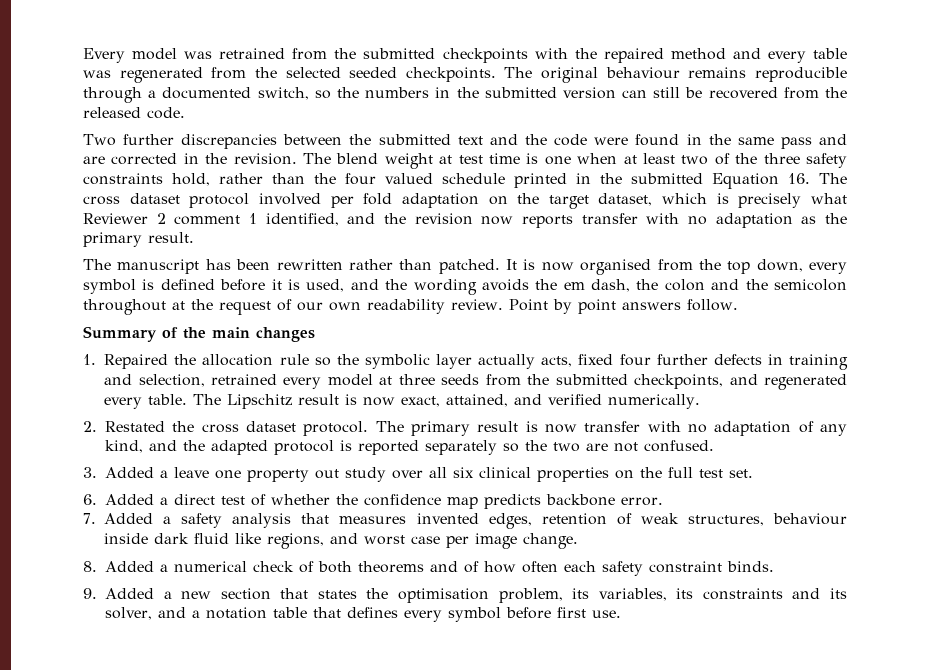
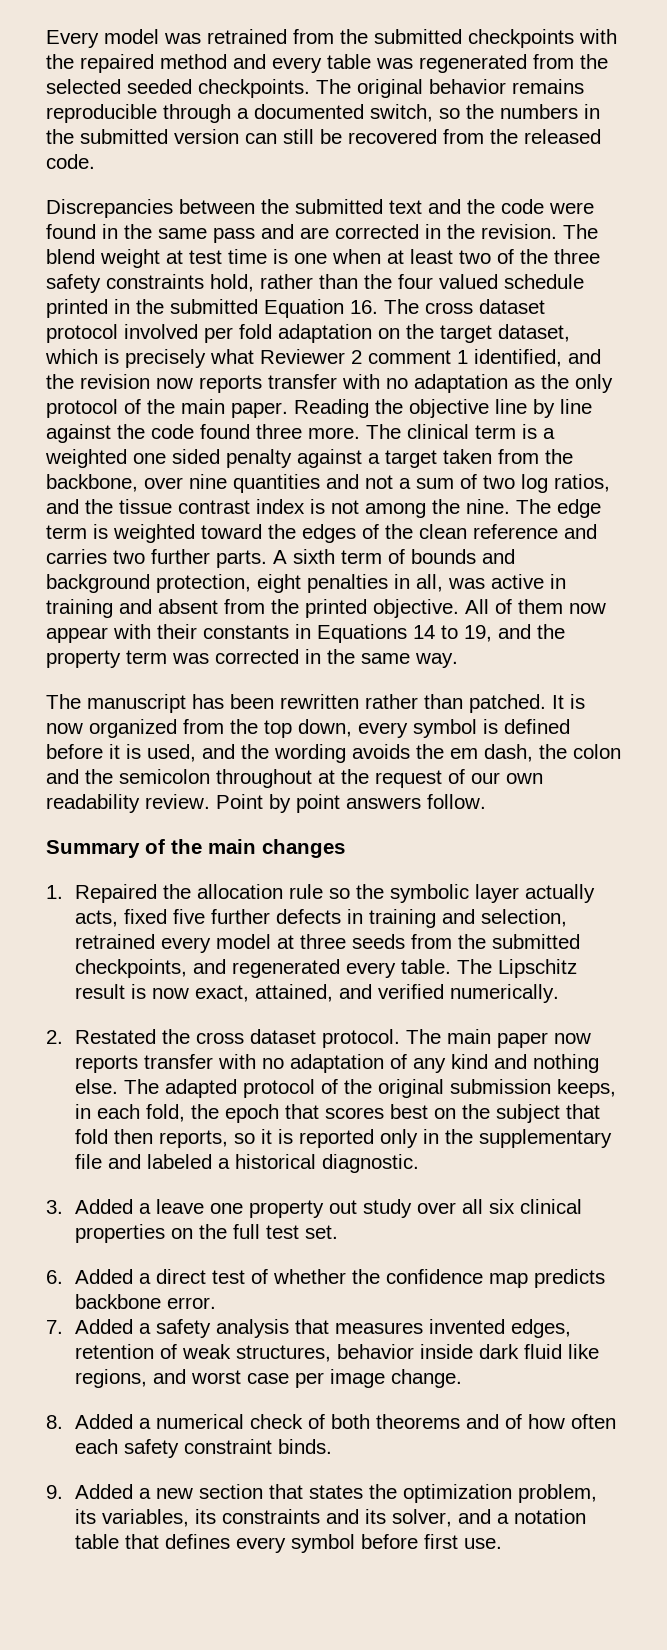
[605,67,680,79] behaviour -> [429,79,506,94] behavior
[83,134,278,149] Two further discrepancies -> [46,199,173,218] Discrepancies
[83,232,194,247] primary result. -> [575,374,613,393] [46,399,592,418] [46,424,555,443] [45,449,573,468] [46,474,610,493] [46,499,601,518] [46,524,597,543] [46,549,515,568] [46,574,566,593] [46,599,606,618] [46,624,565,643] [46,649,458,668] only protocol of the main paper. Reading the objective line by line against the code found three more. The clinical term is a weighted one sided penalty against a target taken from the backbone, over nine quantities and not a sum of two log ratios, and the tissue contrast index is not among the nine. The edge term is weighted toward the edges of the clean reference and carries two further parts. A sixth term of bounds and background protection, eight penalties in all, was active in training and absent from the printed objective. All of them now appear with their constants in Equations 14 to 19, and the property term was corrected in the same way.
[580,259,652,275] organised -> [89,719,177,738] organized
[619,354,651,366] four -> [173,909,206,924] five
[411,421,577,436] primary result is now -> [447,1029,592,1048] [75,1055,139,1073] main paper now reports
[105,440,714,455] kind, and the adapted protocol is reported separately so the two are not confused. -> [451,1054,600,1073] [75,1079,617,1098] [75,1104,601,1123] [75,1129,613,1148] [75,1154,420,1173] kind and nothing else. The adapted protocol of the original submission keeps, in each fold, the epoch that scores best on the subject that fold then reports, so it is reported only in the supplementary file and labeled a historical diagnostic.
[773,513,847,525] behaviour -> [337,1344,415,1359] behavior
[398,588,489,603] optimisation -> [403,1484,513,1503] optimization

